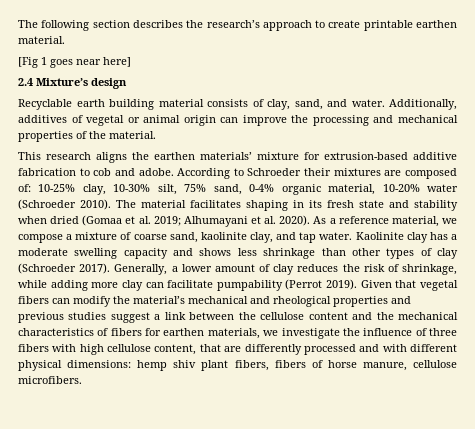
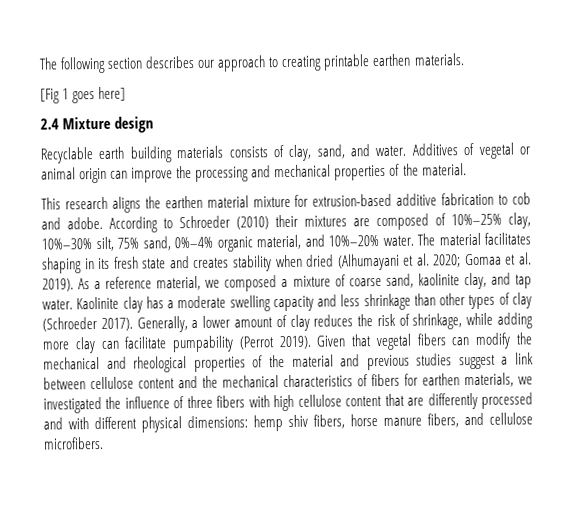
[186,20,260,28] the research’s -> [197,59,216,68] our
[328,20,361,28] create -> [281,55,323,72] creating
[18,36,65,44] material. -> [413,53,465,66] materials.
[76,59,101,65] near -> (96, 97) none
[36,78,88,86] Mixture’s -> [62,116,112,130] Mixture
[158,99,204,107] material -> [176,145,224,159] materials
[389,99,457,110] [18,115,67,123] Additionally, additives -> [411,143,458,156] Additives
[200,152,252,160] materials’ -> [206,195,249,208] material
(302, 172) none -> [236,216,269,230] (2010)
[18,184,151,195] of: 10-25% clay, 10-30% -> [435,212,531,229] [41,238,92,250] of 10%–25% clay, 10%–30%
[249,184,275,192] 0-4% -> [174,236,213,249] 0%–4%
[382,184,458,192] [18,199,111,210] 10-20% water (Schroeder 2010). -> [304,234,414,247] and 10%–20% water.
(409, 204) none -> [193,257,230,268] creates
[82,215,311,227] (Gomaa et al. 2019; Alhumayani et al. 2020). -> [337,252,532,271] [42,278,74,292] (Alhumayani et al. 2020; Gomaa et al. 2019).
[18,234,63,243] compose -> [224,275,278,292] composed
[199,248,232,256] shows -> (338, 300) none
[133,296,185,304] material’s -> (532, 338) none
(388, 301) none -> [252,354,334,368] of the material
[238,312,256,320] the -> (86, 383) none
[281,328,340,339] investigate -> [43,396,102,414] investigated
[154,344,197,355] content, -> [345,395,383,407] content
[201,360,407,371] plant fibers, fibers of horse manure, -> [313,412,484,429] fibers, horse manure fibers, and

